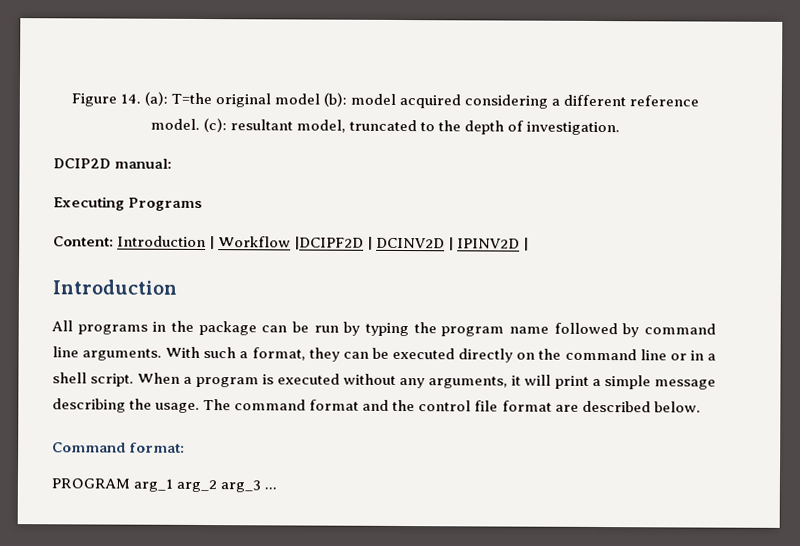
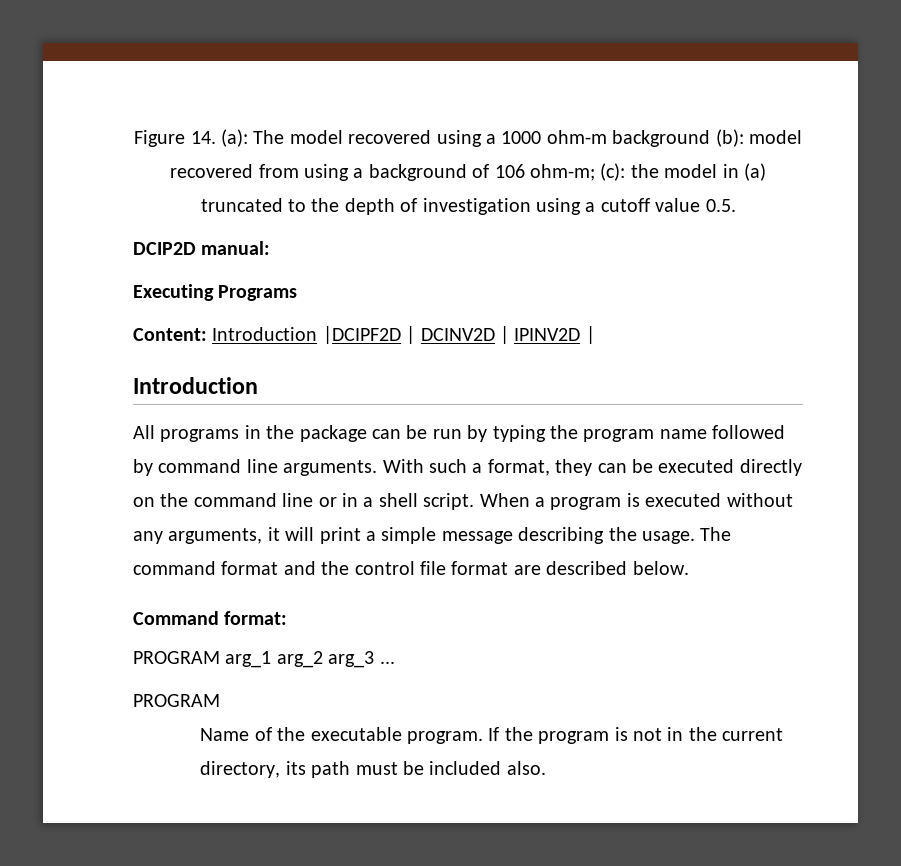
[170,92,700,109] [149,117,346,133] T=the original model (b): model acquired considering a different reference model. (c): resultant model, -> [253,129,802,147] [170,163,766,181] The model recovered using a 1000 ohm-m background (b): model recovered from using a background of 106 ohm-m; (c): the model in (a)
[526,121,621,136] investigation. -> [422,198,736,215] investigation using a cutoff value 0.5.
[209,236,292,250] | Workflow -> (318, 334) none
(278, 488) none -> [133,694,220,707] [200,727,784,744] [200,761,546,778] // PROGRAM // Name of the executable program. If the program is not in the current directory, its path must be included also.

